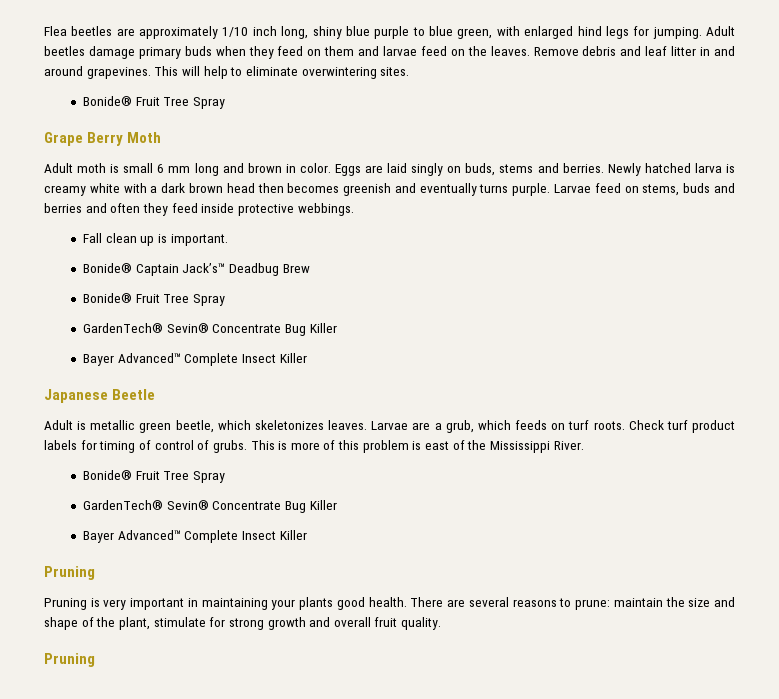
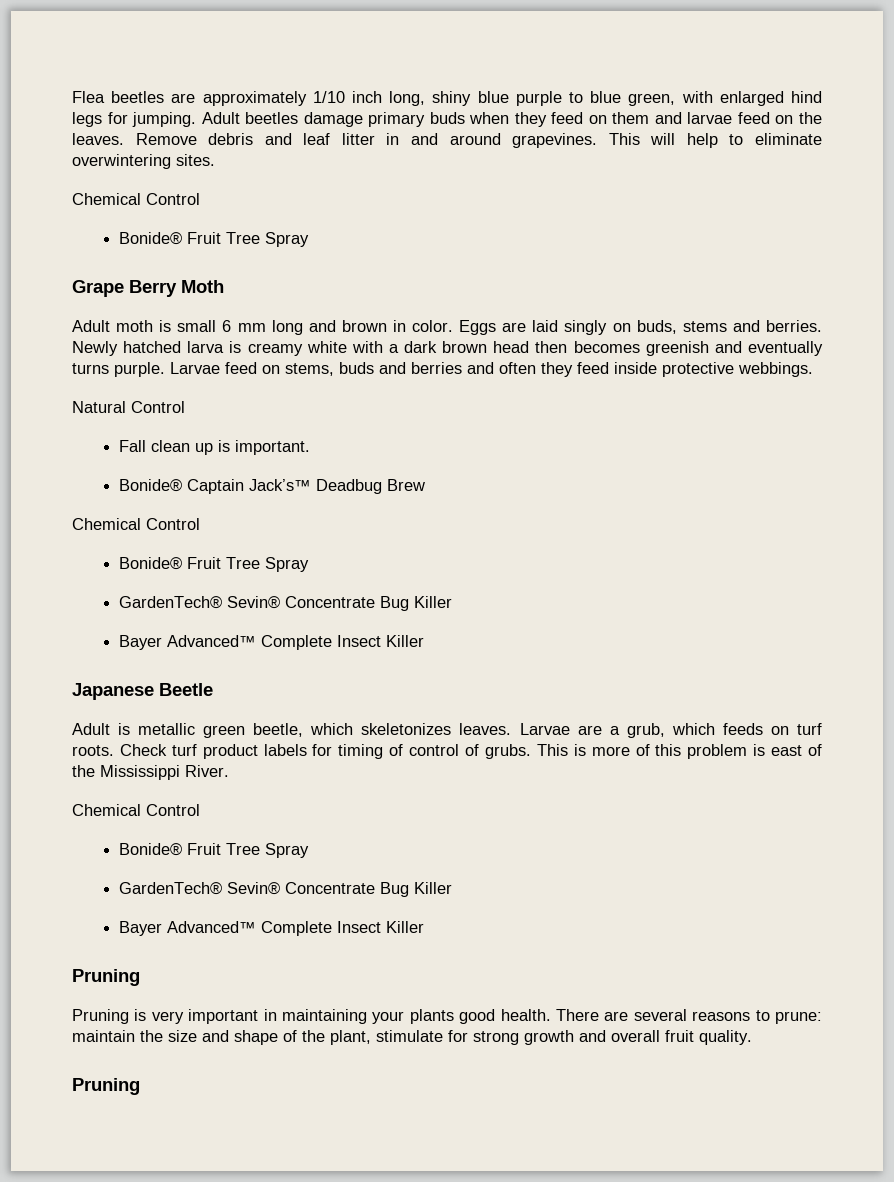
(410, 71) none -> [72,193,200,205] // Chemical Control
(354, 209) none -> [72,401,185,413] // Natural Control
(310, 268) none -> [72,518,200,530] // Chemical Control
(584, 445) none -> [72,804,200,816] // Chemical Control

